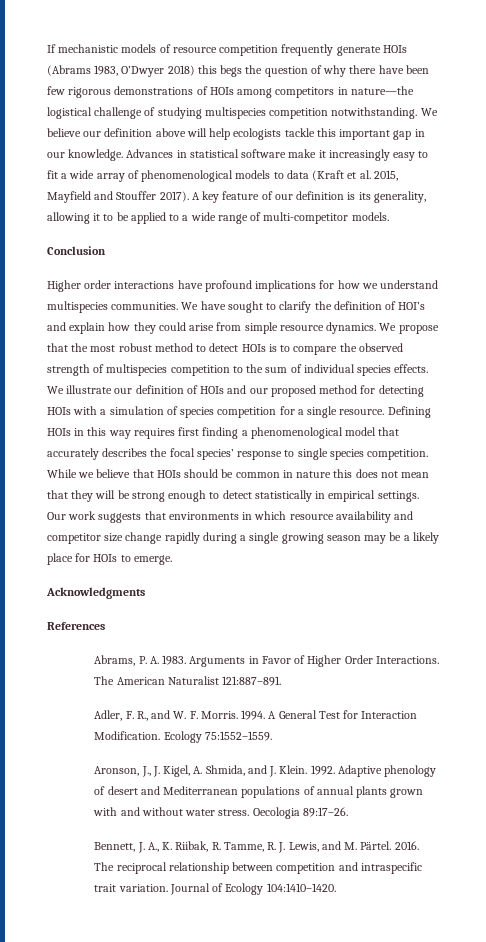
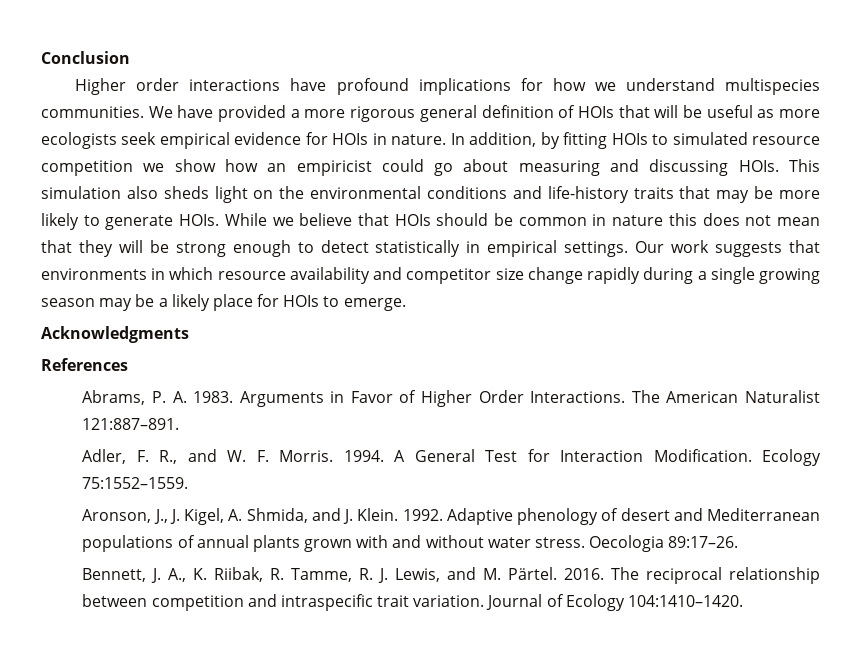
[47,44,407,56] [47,65,429,77] [47,86,414,98] [47,107,438,119] [47,128,425,140] [47,149,429,161] [47,170,398,182] [47,191,426,203] [47,212,389,224] If mechanistic models of resource competition frequently generate HOIs (Abrams 1983, O’Dwyer 2018) this begs the question of why there have been few rigorous demonstrations of HOIs among competitors in nature—the logistical challenge of studying multispecies competition notwithstanding. We believe our definition above will help ecologists tackle this important gap in our knowledge. Advances in statistical software make it increasingly easy to fit a wide array of phenomenological models to data (Kraft et al. 2015, Mayfield and Stouffer 2017). A key feature of our definition is its generality, allowing it to be applied to a wide range of multi-competitor models. // -> (41, 57) none
[227,301,426,313] [47,322,439,334] [47,343,403,355] [47,364,429,376] [47,385,424,397] [47,406,431,418] [47,427,400,439] [47,448,429,460] sought to clarify the definition of HOI’s and explain how they could arise from simple resource dynamics. We propose that the most robust method to detect HOIs is to compare the observed strength of multispecies competition to the sum of individual species effects. We illustrate our definition of HOIs and our proposed method for detecting HOIs with a simulation of species competition for a single resource. Defining HOIs in this way requires first finding a phenomenological model that accurately describes the focal species’ response to single species competition. -> [218,105,820,122] [41,132,820,149] [41,159,820,176] [41,186,821,203] [41,213,220,230] provided a more rigorous general definition of HOIs that will be useful as more ecologists seek empirical evidence for HOIs in nature. In addition, by fitting HOIs to simulated resource competition we show how an empiricist could go about measuring and discussing HOIs. This simulation also sheds light on the environmental conditions and life-history traits that may be more likely to generate HOIs.

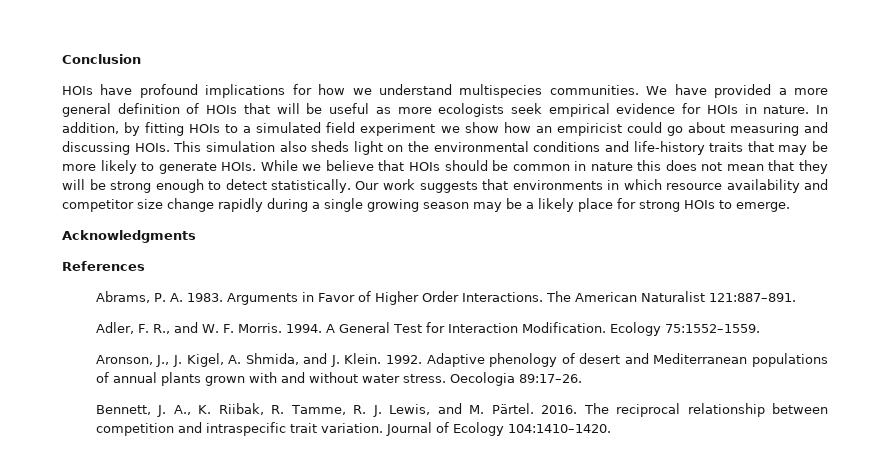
[75,78,281,95] Higher order interactions -> [62,86,93,95] HOIs
[350,106,416,122] rigorous -> (829, 91) none
[672,132,820,145] [41,160,133,176] simulated resource competition -> [243,122,436,136] a simulated field experiment
[375,240,629,257] statistically in empirical settings. -> [271,179,352,193] statistically.
(280, 300) none -> [639,200,680,212] strong

